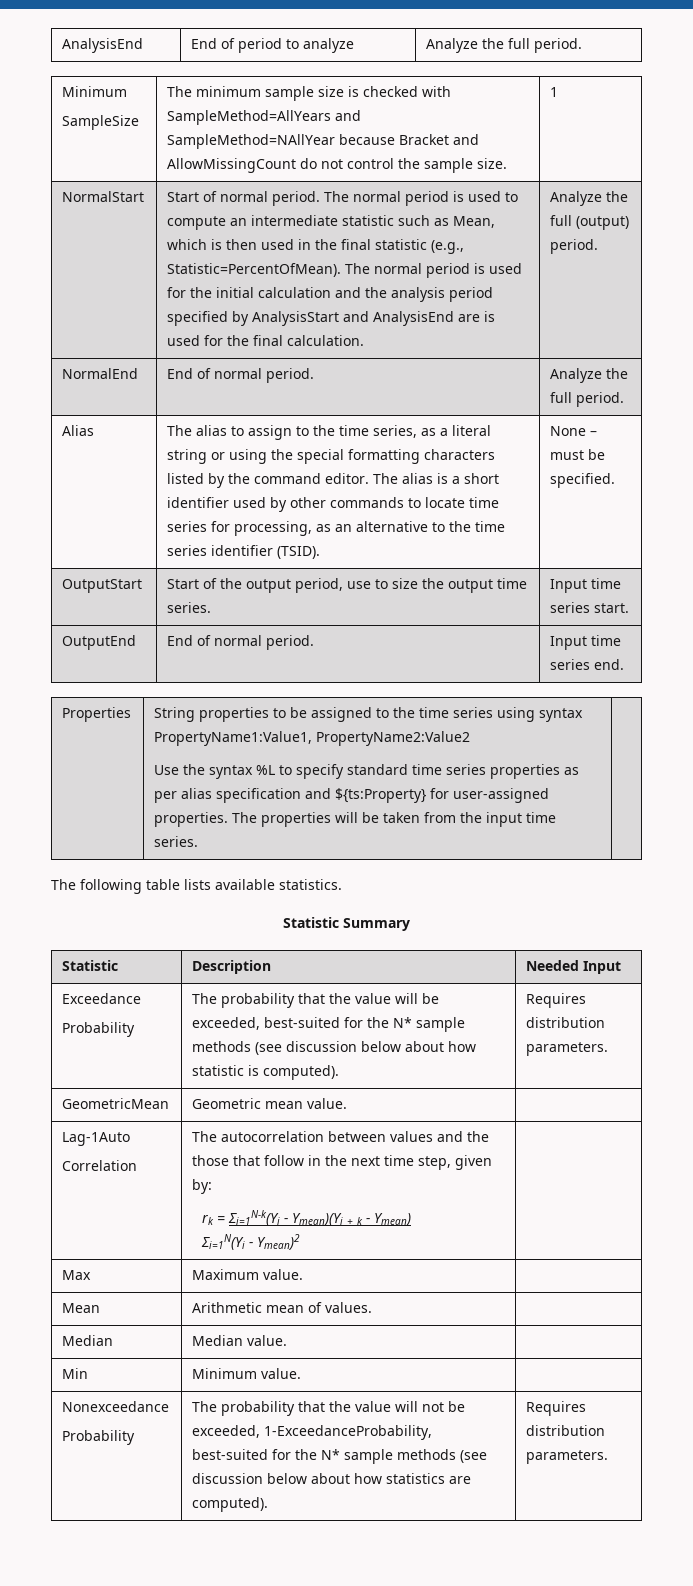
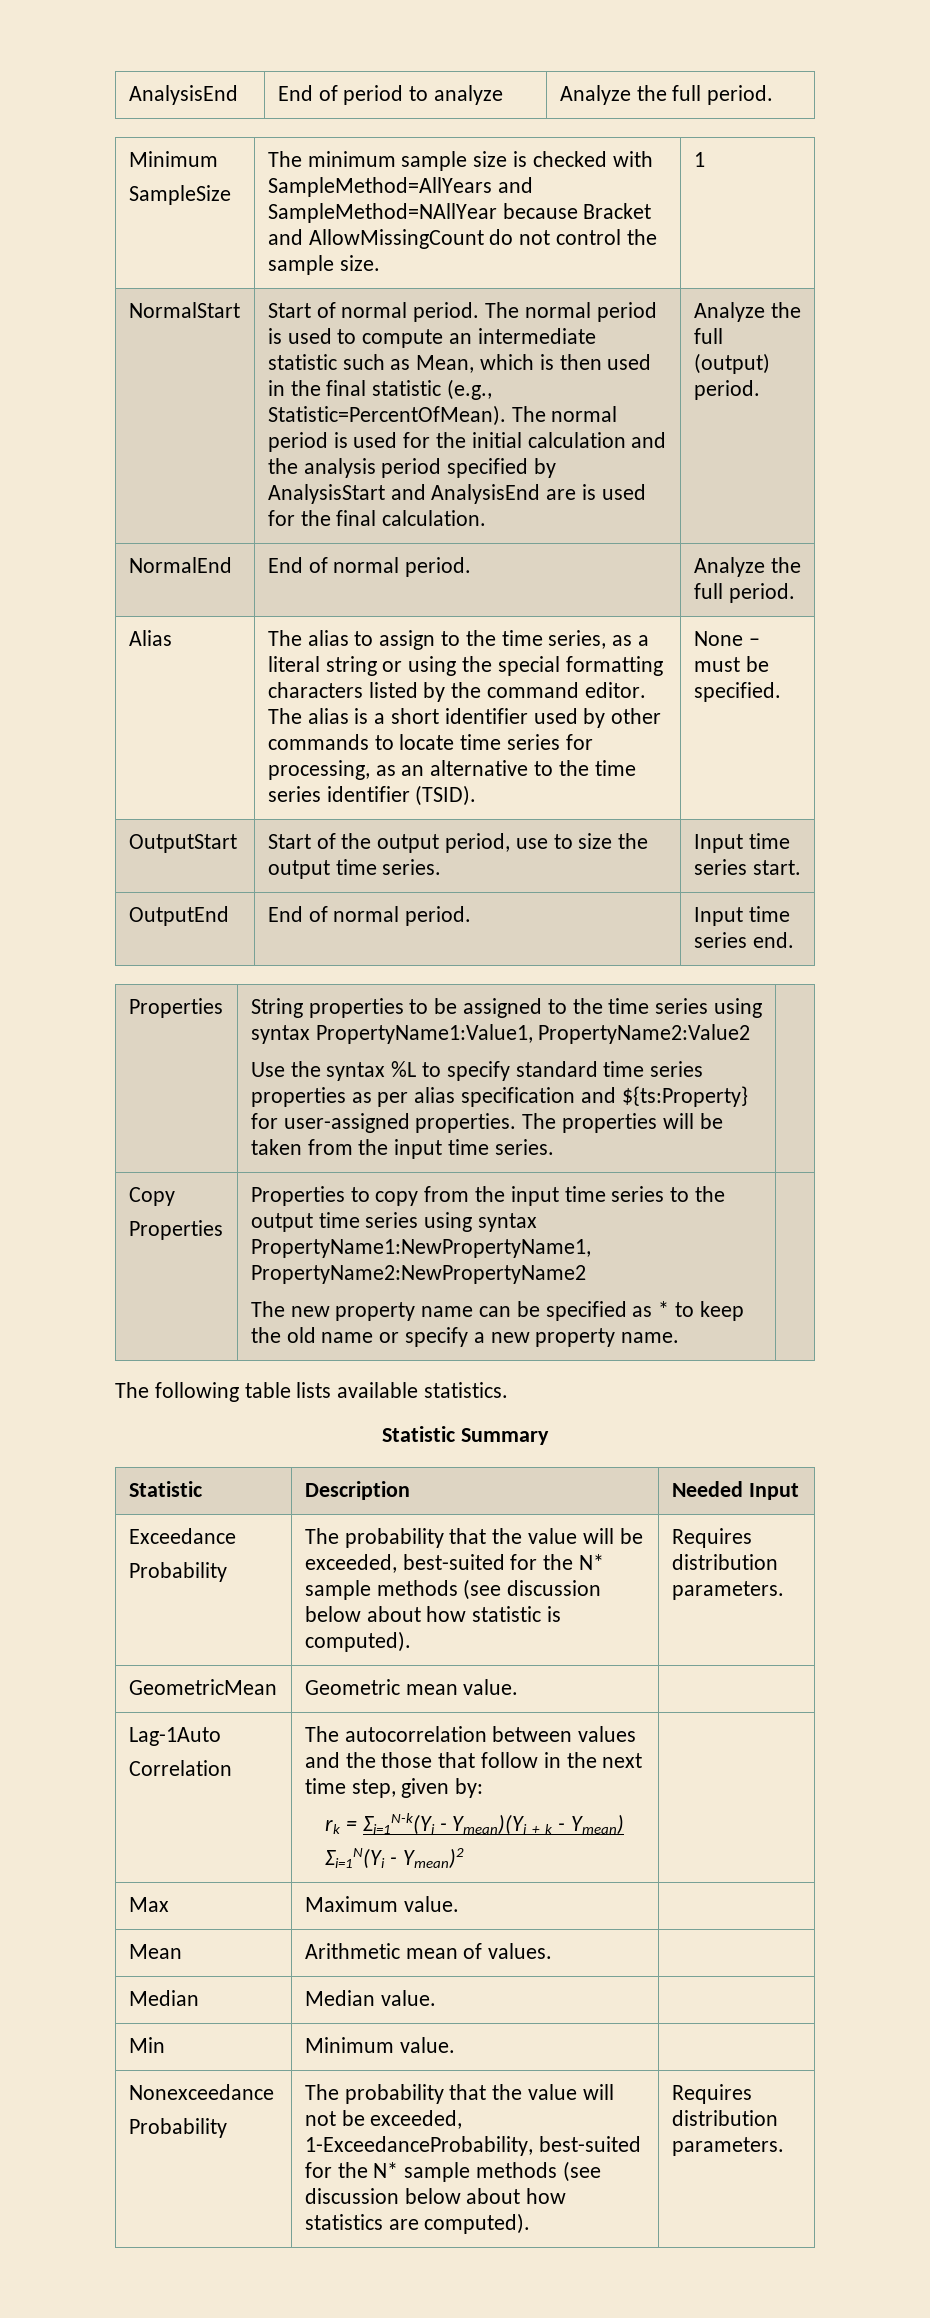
(199, 841) none -> [128,1187,175,1206] [128,1220,223,1240] [250,1186,726,1206] [250,1212,538,1232] [250,1239,591,1258] [250,1265,586,1284] [250,1301,744,1321] [250,1327,680,1347] // Copy // Properties | Properties to copy from the input time series to the output time series using syntax PropertyName1:NewPropertyName1, PropertyName2:NewPropertyName2 // The new property name can be specified as * to keep the old name or specify a new property name. |

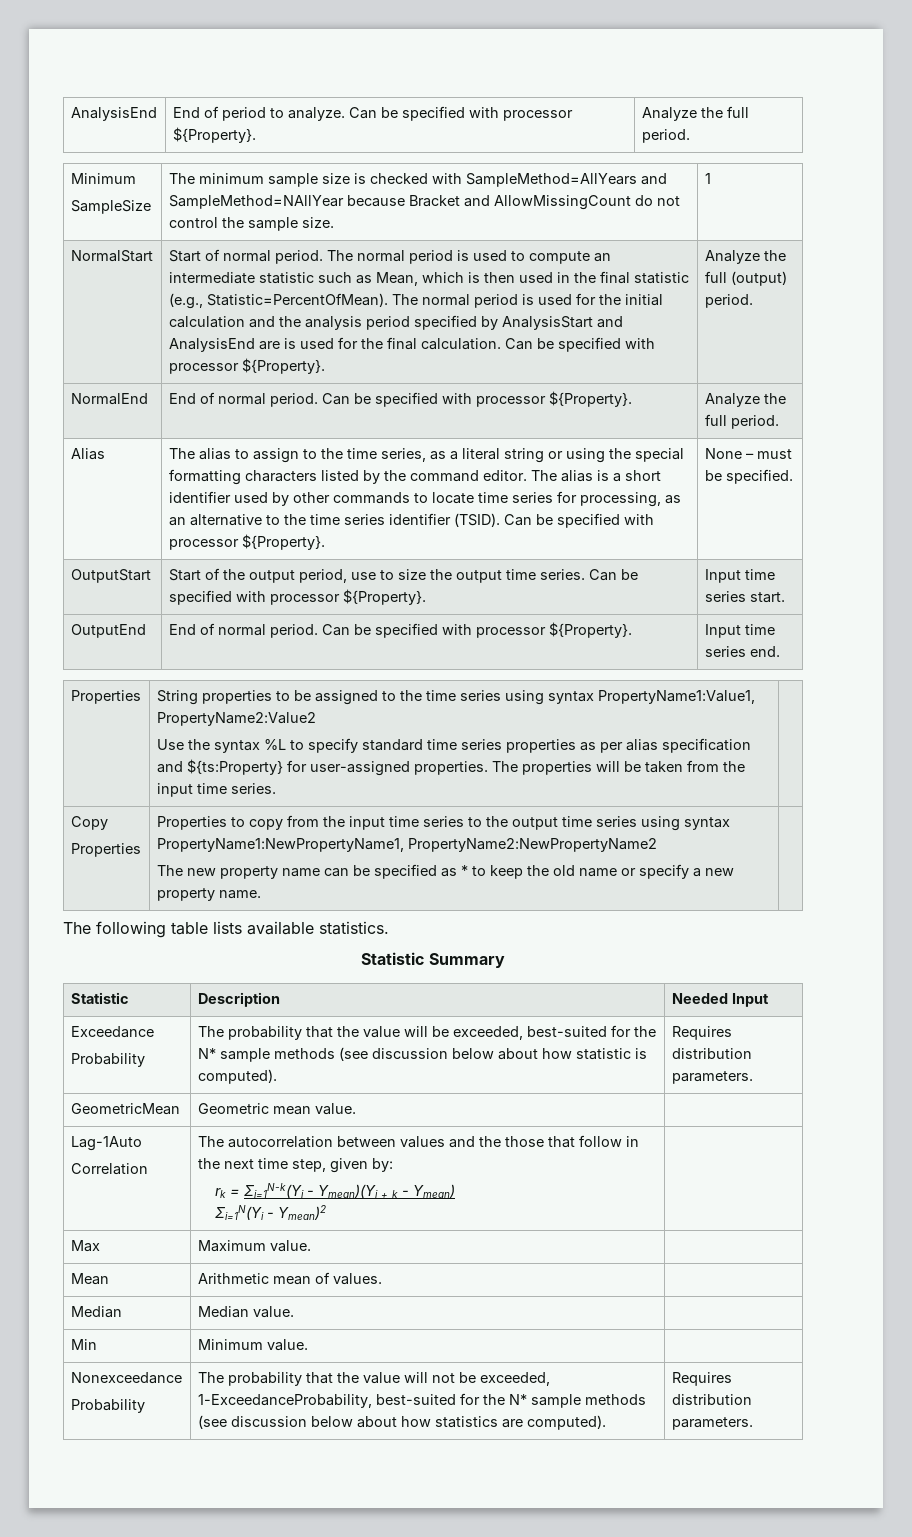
[434,85,504,105] analyze -> [287,106,573,121] [172,127,256,143] analyze. Can be specified with processor ${Property}.
(487, 518) none -> [504,337,655,352] [168,358,325,374] Can be specified with processor ${Property}.
(472, 567) none -> [321,391,632,407] Can be specified with processor ${Property}.
(477, 795) none -> [503,513,654,528] [168,534,325,550] Can be specified with processor ${Property}.
(442, 867) none -> [588,569,638,581] [168,589,426,605] Can be specified with processor ${Property}.
(472, 916) none -> [321,622,632,638] Can be specified with processor ${Property}.

